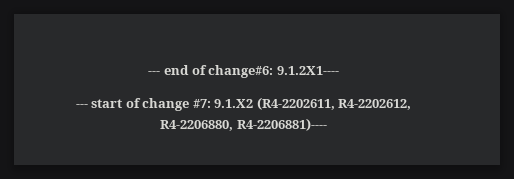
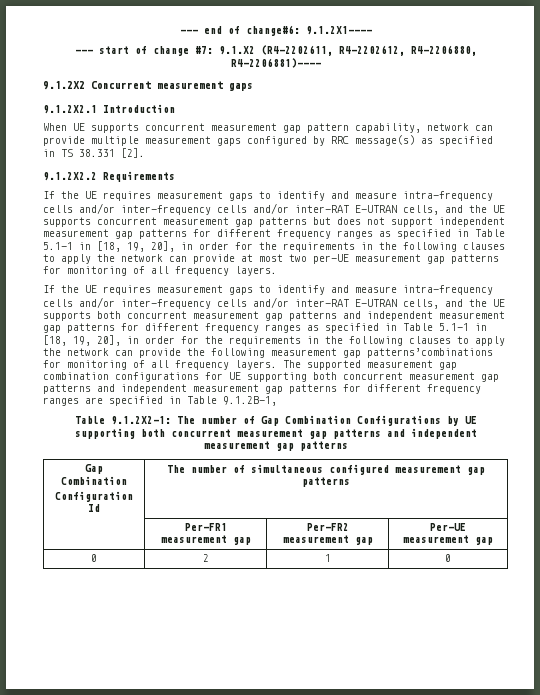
(327, 124) none -> [43,81,253,91] [43,104,175,114] [43,123,493,133] [43,135,493,146] [43,148,145,158] [43,171,175,182] [43,191,493,201] [43,203,505,215] [43,217,505,227] [43,229,505,239] [43,241,505,252] [43,254,499,264] [43,266,277,276] [43,285,493,295] [43,297,505,309] [43,311,505,321] [43,323,487,333] [43,335,505,346] [43,348,493,358] [43,360,457,370] [43,372,499,382] [43,384,481,394] [43,396,277,406] [74,415,477,426] [74,428,477,439] [203,441,348,451] [85,464,103,474] [61,476,127,485] [55,491,133,502] [88,504,100,512] [167,464,485,475] [302,477,350,487] [184,523,227,531] [160,535,251,545] [306,523,349,531] [282,535,373,545] [430,523,466,531] [403,535,493,545] [91,554,97,562] [202,554,209,562] [324,554,331,562] [445,554,451,562] // 9.1.2X2 Concurrent measurement gaps // 9.1.2X2.1 Introduction // When UE supports concurrent measurement gap pattern capability, network can provide multiple measurement gaps configured by RRC message(s) as specified in TS 38.331 [2]. // 9.1.2X2.2 Requirements // If the UE requires measurement gaps to identify and measure intra-frequency cells and/or inter-frequency cells and/or inter-RAT E-UTRAN cells, and the UE supports concurrent measurement gap patterns but does not support independent measurement gap patterns for different frequency ranges as specified in Table 5.1-1 in [18, 19, 20], in order for the requirements in the following clauses to apply the network can provide at most two per-UE measurement gap patterns for monitoring of all frequency layers. // If the UE requires measurement gaps to identify and measure intra-frequency cells and/or inter-frequency cells and/or inter-RAT E-UTRAN cells, and the UE supports both concurrent measurement gap patterns and independent measurement gap patterns for different frequency ranges as specified in Table 5.1-1 in [18, 19, 20], in order for the requirements in the following clauses to apply the network can provide the following measurement gap patterns’combinations for monitoring of all frequency layers. The supported measurement gap combination configurations for UE supporting both concurrent measurement gap patterns and independent measurement gap patterns for different frequency ranges are specified in Table 9.1.2B-1, // Table 9.1.2X2-1: The number of Gap Combination Configurations by UE supporting both concurrent measurement gap patterns and independent measurement gap patterns // Gap Combination // Configuration Id | The number of simultaneous configured measurement gap patterns // | Per-FR1 measurement gap | Per-FR2 measurement gap | Per-UE measurement gap // 0 | 2 | 1 | 0

